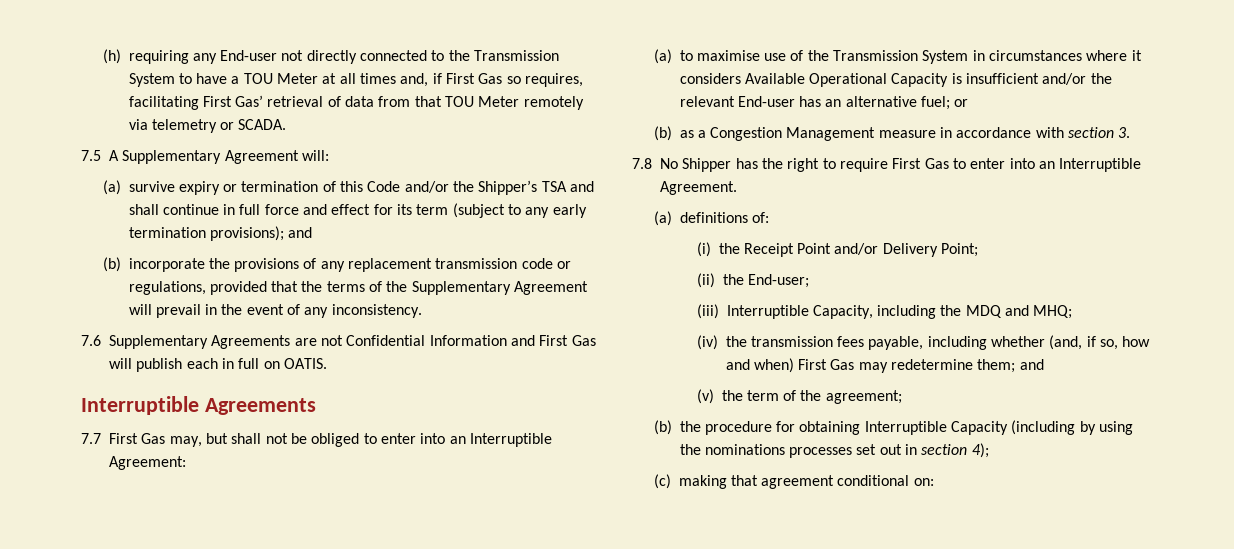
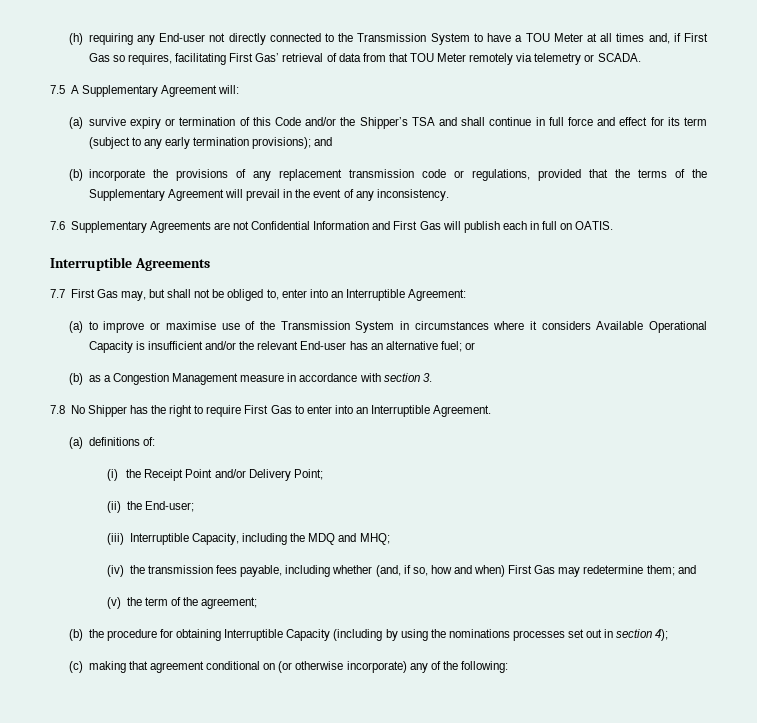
[363,433,377,444] to -> [266,289,279,300] to,
(693, 55) none -> [103,321,161,333] improve or
[913,478,934,486] on: -> [263,661,508,673] on (or otherwise incorporate) any of the following:

